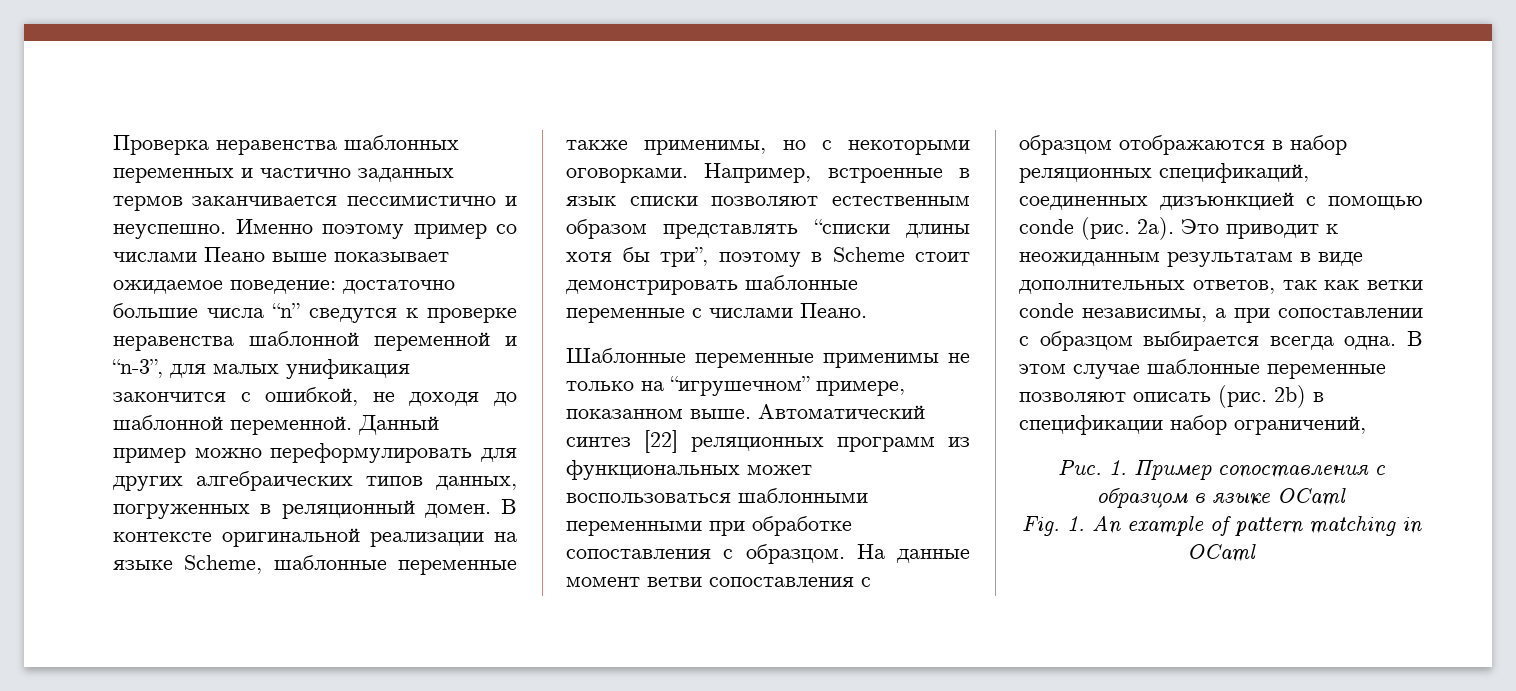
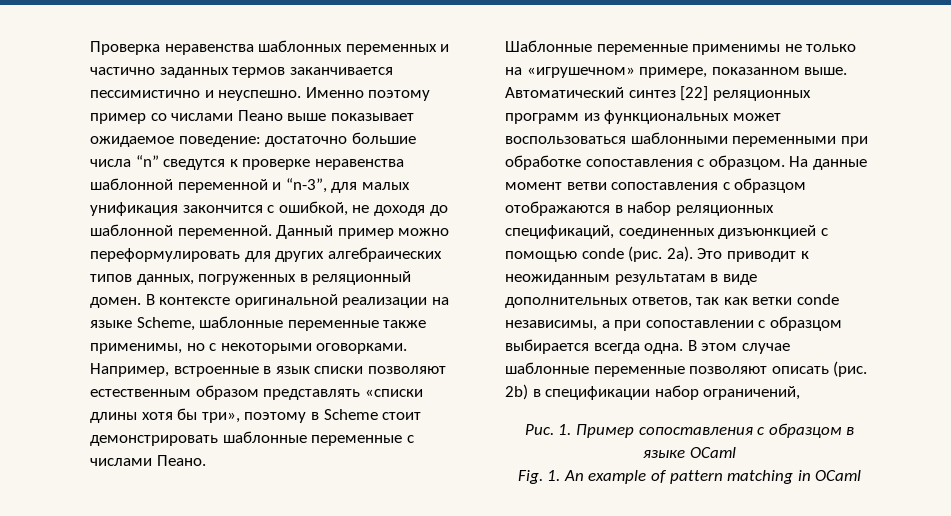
[813,219,890,234] “списки -> [364,389,423,397] «списки
[660,247,708,267] три”, -> [201,412,240,423] три»,
[670,376,810,396] “игрушечном” -> [526,67,635,78] «игрушечном»

